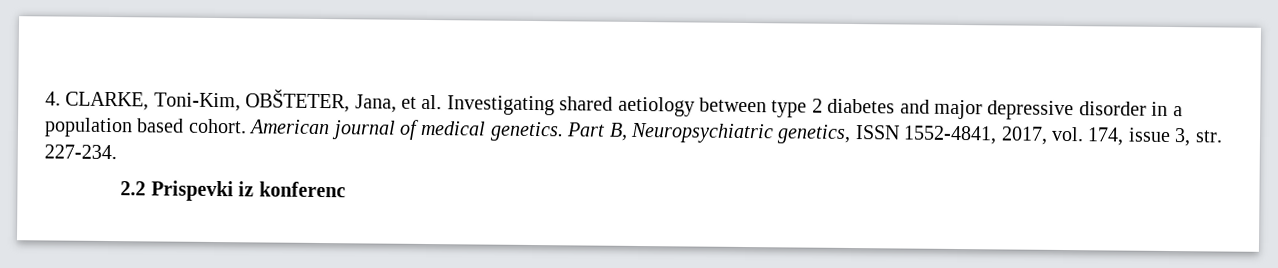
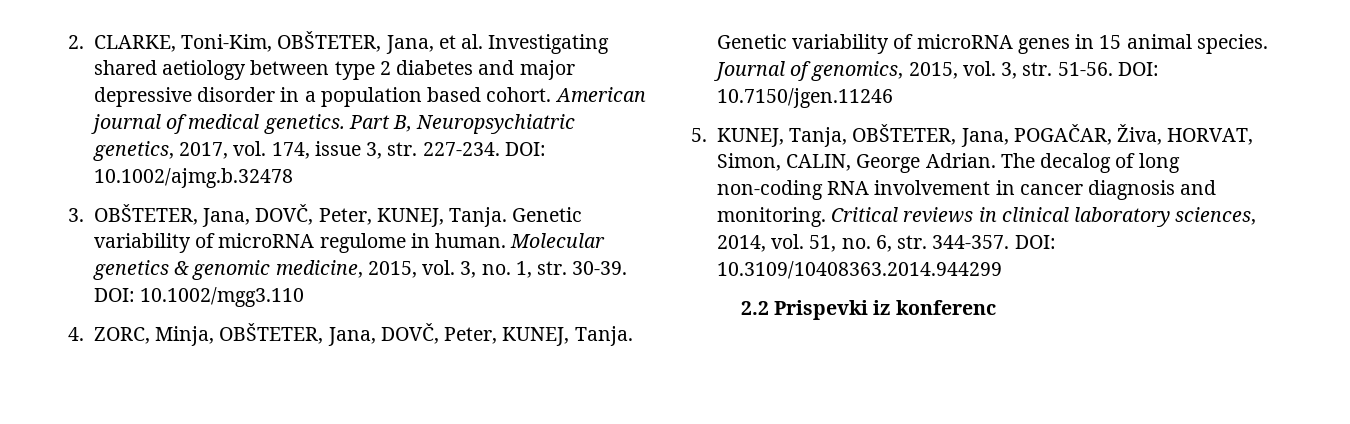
[45,91,61,106] 4. -> [68,35,84,49] 2.
[854,125,998,145] ISSN 1552-4841, -> (174, 151) none
(117, 152) none -> [504,142,546,156] [93,168,293,188] [68,204,583,227] [93,233,606,253] [92,260,628,280] [93,287,305,307] [68,323,633,346] [716,34,1268,54] [712,61,1159,81] [716,88,893,108] [691,124,1254,147] [716,153,1180,173] [716,180,1217,200] [716,207,1257,227] [716,234,1056,252] [716,261,1002,279] DOI: 10.1002/ajmg.b.32478 // 3. OBŠTETER, Jana, DOVČ, Peter, KUNEJ, Tanja. Genetic variability of microRNA regulome in human. Molecular genetics & genomic medicine, 2015, vol. 3, no. 1, str. 30-39. DOI: 10.1002/mgg3.110 // 4. ZORC, Minja, OBŠTETER, Jana, DOVČ, Peter, KUNEJ, Tanja. Genetic variability of microRNA genes in 15 animal species. Journal of genomics, 2015, vol. 3, str. 51-56. DOI: 10.7150/jgen.11246 // 5. KUNEJ, Tanja, OBŠTETER, Jana, POGAČAR, Živa, HORVAT, Simon, CALIN, George Adrian. The decalog of long non-coding RNA involvement in cancer diagnosis and monitoring. Critical reviews in clinical laboratory sciences, 2014, vol. 51, no. 6, str. 344-357. DOI: 10.3109/10408363.2014.944299

